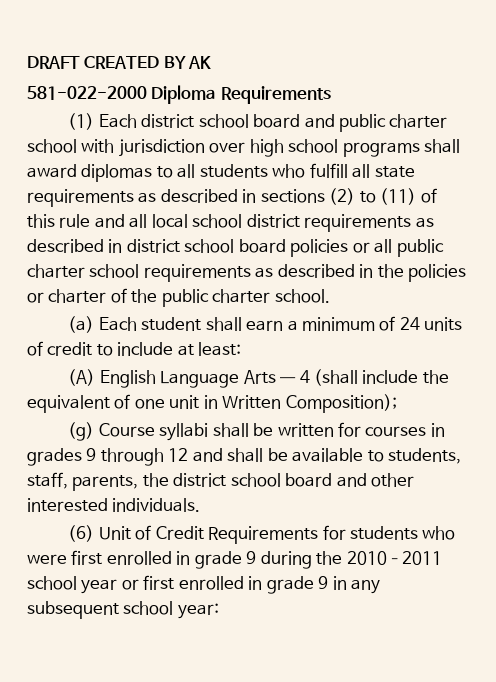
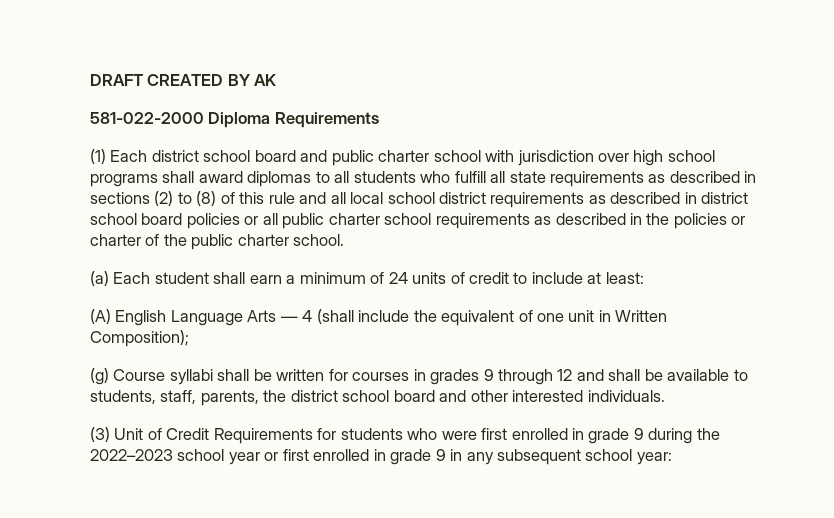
[380,188,417,205] (11) -> [196,191,217,206] (8)
[68,525,95,542] (6) -> [90,427,110,442] (3)
[346,551,442,565] 2010–2011 -> [90,449,173,461] 2022–2023

